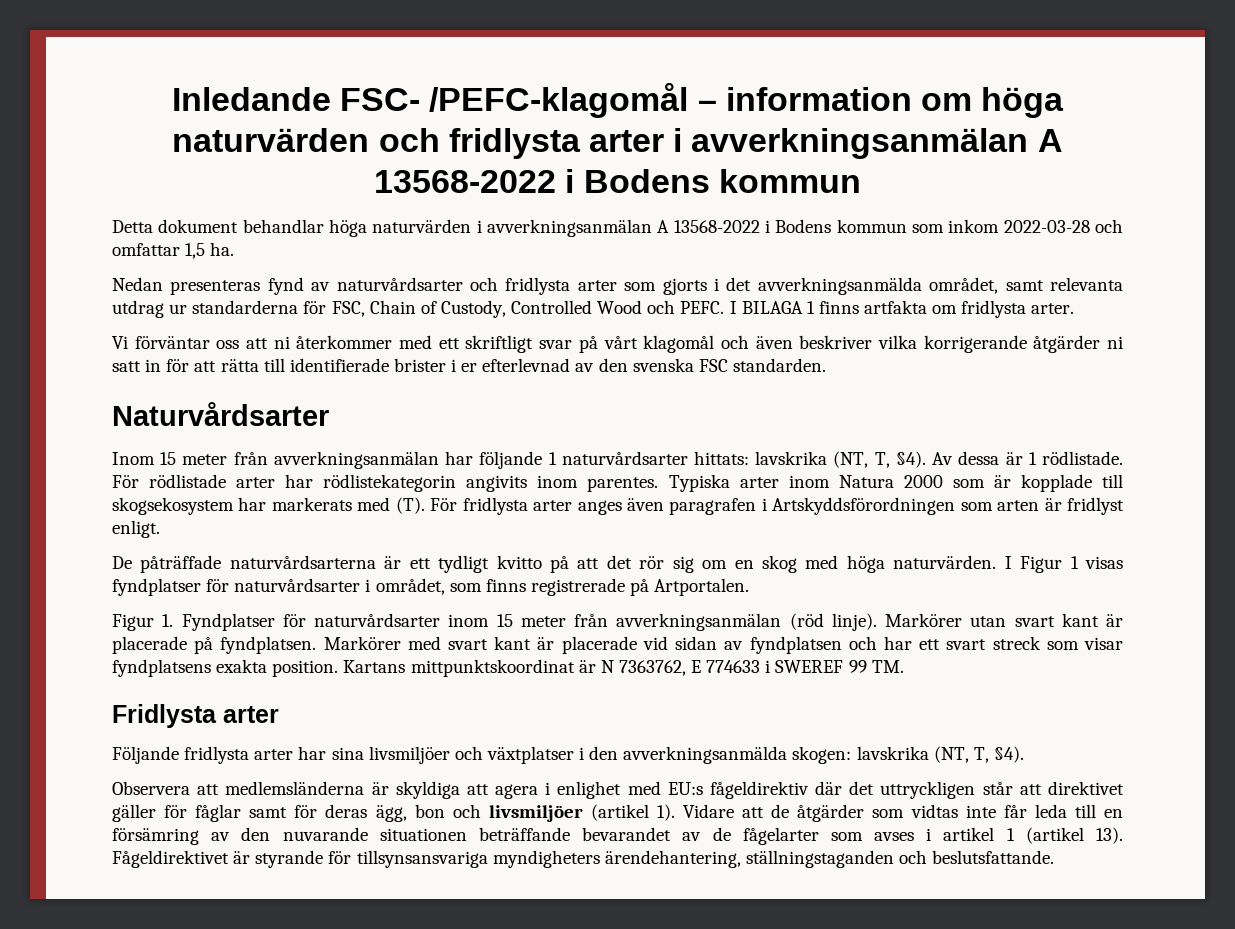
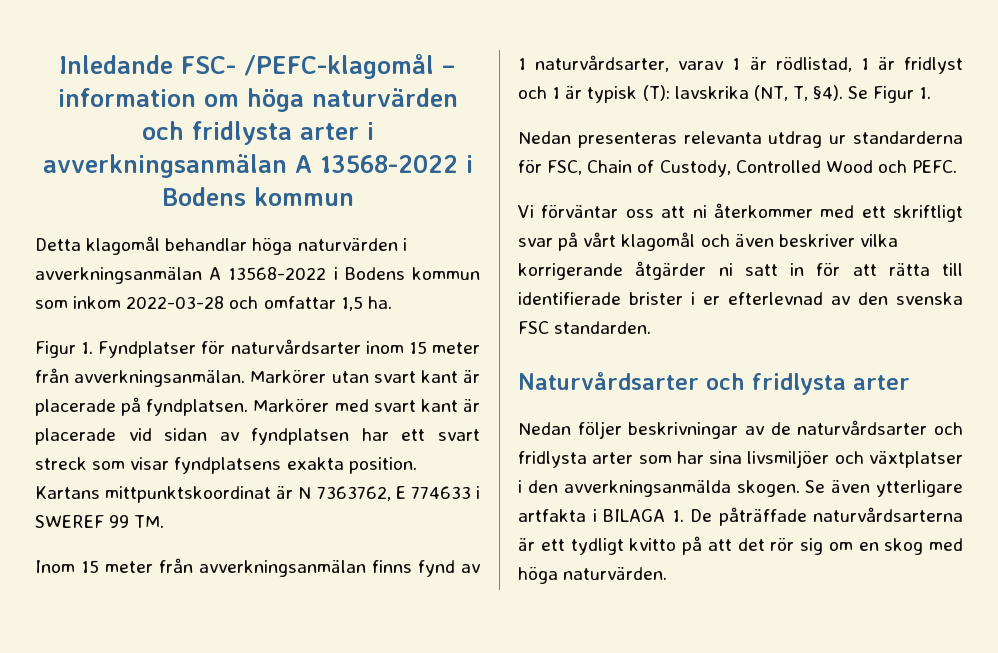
[158,219,239,233] dokument -> [86,236,161,255] klagomål
[112,277,1044,295] Nedan presenteras fynd av naturvårdsarter och fridlysta arter som gjorts i det avverkningsanmälda området, samt -> [35,339,481,358] [35,368,481,387] [35,397,481,416] [35,428,480,445] [35,457,417,474] [35,486,481,503] [35,515,165,528] [35,558,481,577] [518,55,963,74] [518,85,932,103] [518,131,677,148] Figur 1. Fyndplatser för naturvårdsarter inom 15 meter från avverkningsanmälan. Markörer utan svart kant är placerade på fyndplatsen. Markörer med svart kant är placerade vid sidan av fyndplatsen har ett svart streck som visar fyndplatsens exakta position. Kartans mittpunktskoordinat är N 7363762, E 774633 i SWEREF 99 TM. // Inom 15 meter från avverkningsanmälan finns fynd av 1 naturvårdsarter, varav 1 är rödlistad, 1 är fridlyst och 1 är typisk (T): lavskrika (NT, T, §4). Se Figur 1. // Nedan presenteras
[729,300,1075,318] I BILAGA 1 finns artfakta om fridlysta arter. -> (958, 166) none
[112,451,1123,469] [112,474,1123,492] [112,497,1124,515] [112,520,160,538] // Inom 15 meter från avverkningsanmälan har följande 1 naturvårdsarter hittats: lavskrika (NT, T, §4). Av dessa är 1 rödlistade. För rödlistade arter har rödlistekategorin angivits inom parentes. Typiska arter inom Natura 2000 som är kopplade till skogsekosystem har markerats med (T). För fridlysta arter anges även paragrafen i Artskyddsförordningen som arten är fridlyst enligt. // -> [706,373,910,395] [518,420,964,439] [518,450,963,468] [518,480,963,497] [518,509,684,522] och fridlysta arter // Nedan följer beskrivningar av de naturvårdsarter och fridlysta arter som har sina livsmiljöer och växtplatser i den avverkningsanmälda skogen. Se även ytterligare artfakta i BILAGA 1.
[1004,556,1124,573] [112,578,750,596] [112,613,1123,631] [112,636,1123,654] [112,659,904,677] [112,704,279,728] [112,746,1024,764] [112,781,1124,799] [112,804,1124,822] [112,827,1123,845] [112,850,1055,868] I Figur 1 visas fyndplatser för naturvårdsarter i området, som finns registrerade på Artportalen. // Figur 1. Fyndplatser för naturvårdsarter inom 15 meter från avverkningsanmälan (röd linje). Markörer utan svart kant är placerade på fyndplatsen. Markörer med svart kant är placerade vid sidan av fyndplatsen och har ett svart streck som visar fyndplatsens exakta position. Kartans mittpunktskoordinat är N 7363762, E 774633 i SWEREF 99 TM. // Fridlysta arter // Följande fridlysta arter har sina livsmiljöer och växtplatser i den avverkningsanmälda skogen: lavskrika (NT, T, §4). // Observera att medlemsländerna är skyldiga att agera i enlighet med EU:s fågeldirektiv där det uttryckligen står att direktivet gäller för fåglar samt för deras ägg, bon och livsmiljöer (artikel 1). Vidare att de åtgärder som vidtas inte får leda till en försämring av den nuvarande situationen beträffande bevarandet av de fågelarter som avses i artikel 1 (artikel 13). Fågeldirektivet är styrande för tillsynsansvariga myndigheters ärendehantering, ställningstaganden och beslutsfattande. -> (668, 573) none

